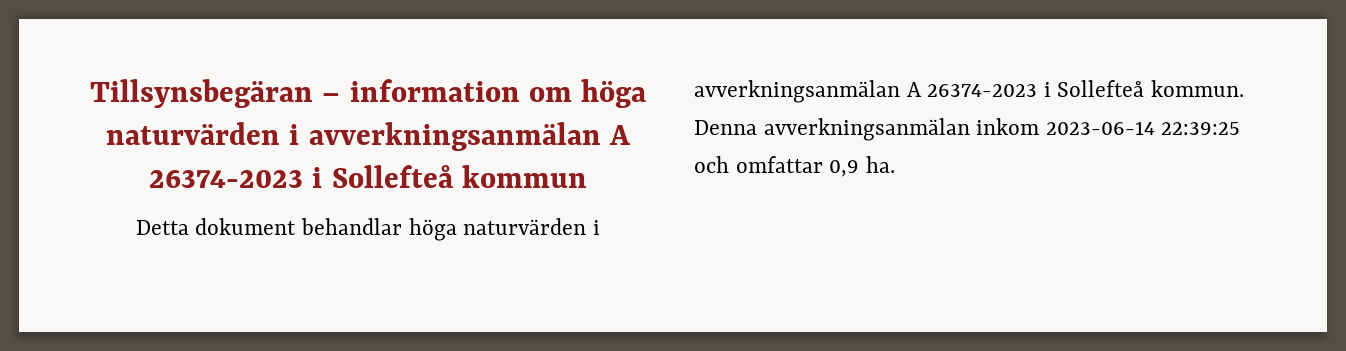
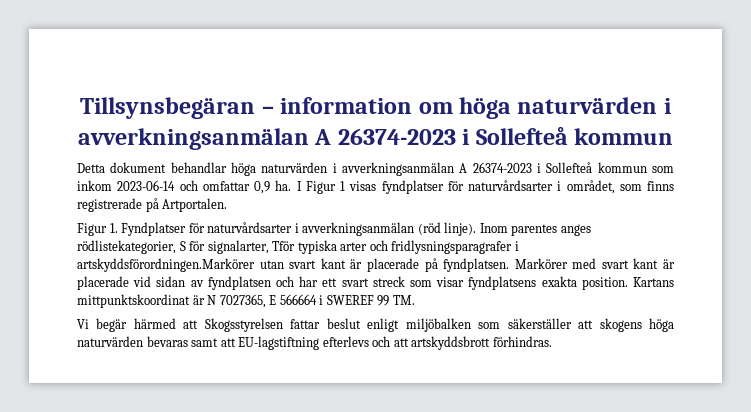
[1151,80,1245,97] [694,118,970,141] kommun. Denna avverkningsanmälan -> [597,162,674,173] kommun som
[1161,122,1241,135] 22:39:25 -> (176, 185) none
(895, 164) none -> [296,180,674,194] [77,198,228,212] [77,222,591,236] [77,240,519,254] [77,258,675,272] [77,276,674,290] [77,294,415,308] [77,318,674,332] [77,336,552,350] I Figur 1 visas fyndplatser för naturvårdsarter i området, som finns registrerade på Artportalen. // Figur 1. Fyndplatser för naturvårdsarter i avverkningsanmälan (röd linje). Inom parentes anges rödlistekategorier, S för signalarter, Tför typiska arter och fridlysningsparagrafer i artskyddsförordningen.Markörer utan svart kant är placerade på fyndplatsen. Markörer med svart kant är placerade vid sidan av fyndplatsen och har ett svart streck som visar fyndplatsens exakta position. Kartans mittpunktskoordinat är N 7027365, E 566664 i SWEREF 99 TM. // Vi begär härmed att Skogsstyrelsen fattar beslut enligt miljöbalken som säkerställer att skogens höga naturvärden bevaras samt att EU-lagstiftning efterlevs och att artskyddsbrott förhindras.

